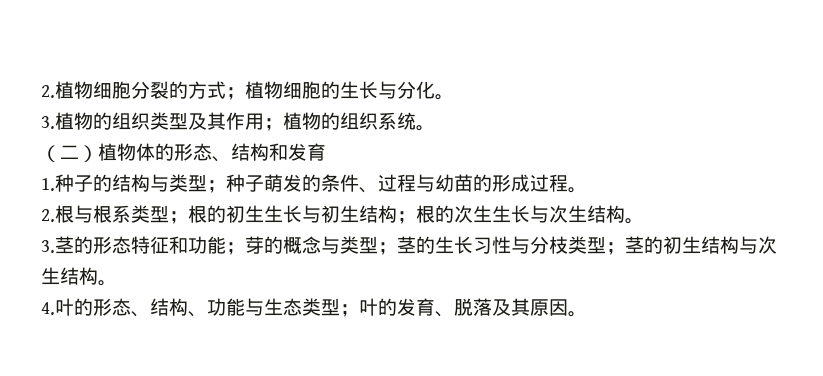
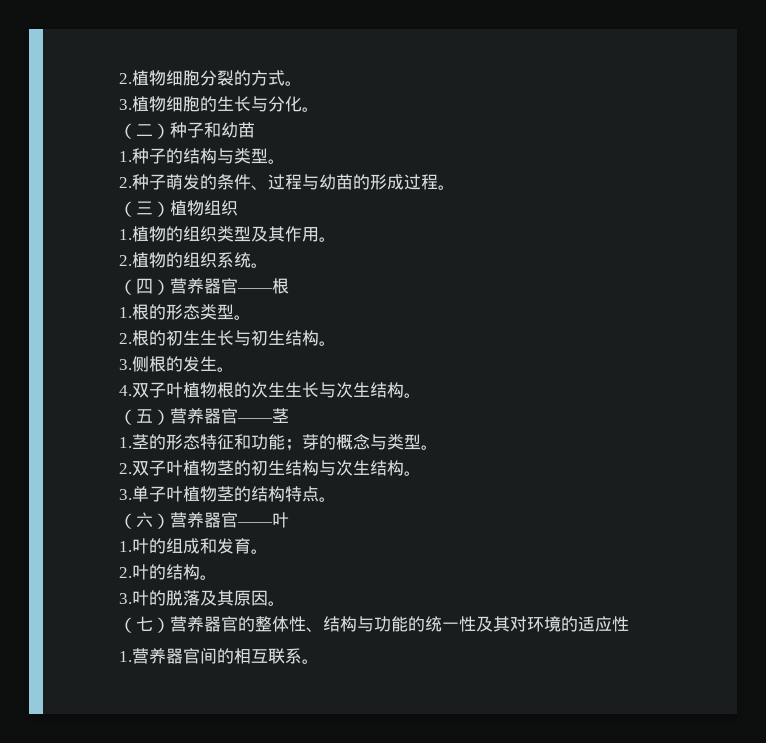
[226,87,245,100] ； -> [285,81,302,86] [119,99,132,110] 。 // 3.
[41,112,435,131] [41,143,326,162] 3.植物的组织类型及其作用；植物的组织系统。 // （二）植物体的形态、结构和发育 -> [119,122,255,139] （二）种子和幼苗
[207,180,226,193] ； -> [268,159,285,164] [119,177,132,188] 。 // 2.
[41,205,188,224] 2.根与根系类型； -> [119,200,238,217] [119,226,336,242] [119,252,268,268] [119,278,289,295] [119,304,251,320] [119,333,132,344] （三）植物组织 // 1.植物的组织类型及其作用。 // 2.植物的组织系统。 // （四）营养器官——根 // 1.根的形态类型。 // 2.
[397,211,416,224] ； -> [319,341,336,346] [119,356,234,372] [119,382,217,398] 。 // 3.侧根的发生。 // 4.双子叶植物
[41,240,55,253] 3. -> [119,408,289,425] [119,437,132,448] （五）营养器官——茎 // 1.
[378,236,625,255] ；茎的生长习性与分枝类型； -> [421,445,438,450] [119,460,217,476] 。 // 2.双子叶植物
[41,298,568,317] 4.叶的形态、结构、功能与生态类型；叶的发育、脱落及其原因 -> [119,486,336,502] [119,512,289,529] [119,538,268,554] [119,564,217,580] [119,590,285,606] [119,616,629,633] [119,648,302,664] 3.单子叶植物茎的结构特点。 // （六）营养器官——叶 // 1.叶的组成和发育。 // 2.叶的结构。 // 3.叶的脱落及其原因。 // （七）营养器官的整体性、结构与功能的统一性及其对环境的适应性 // 1.营养器官间的相互联系

